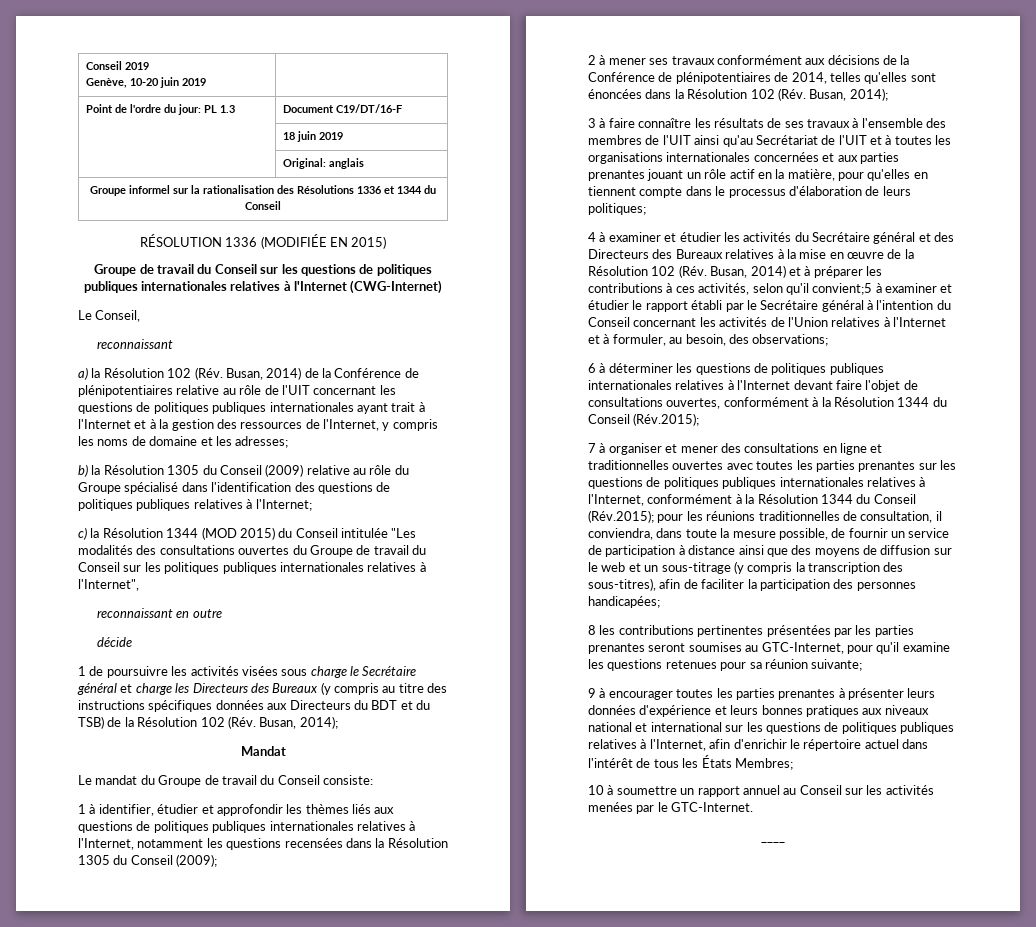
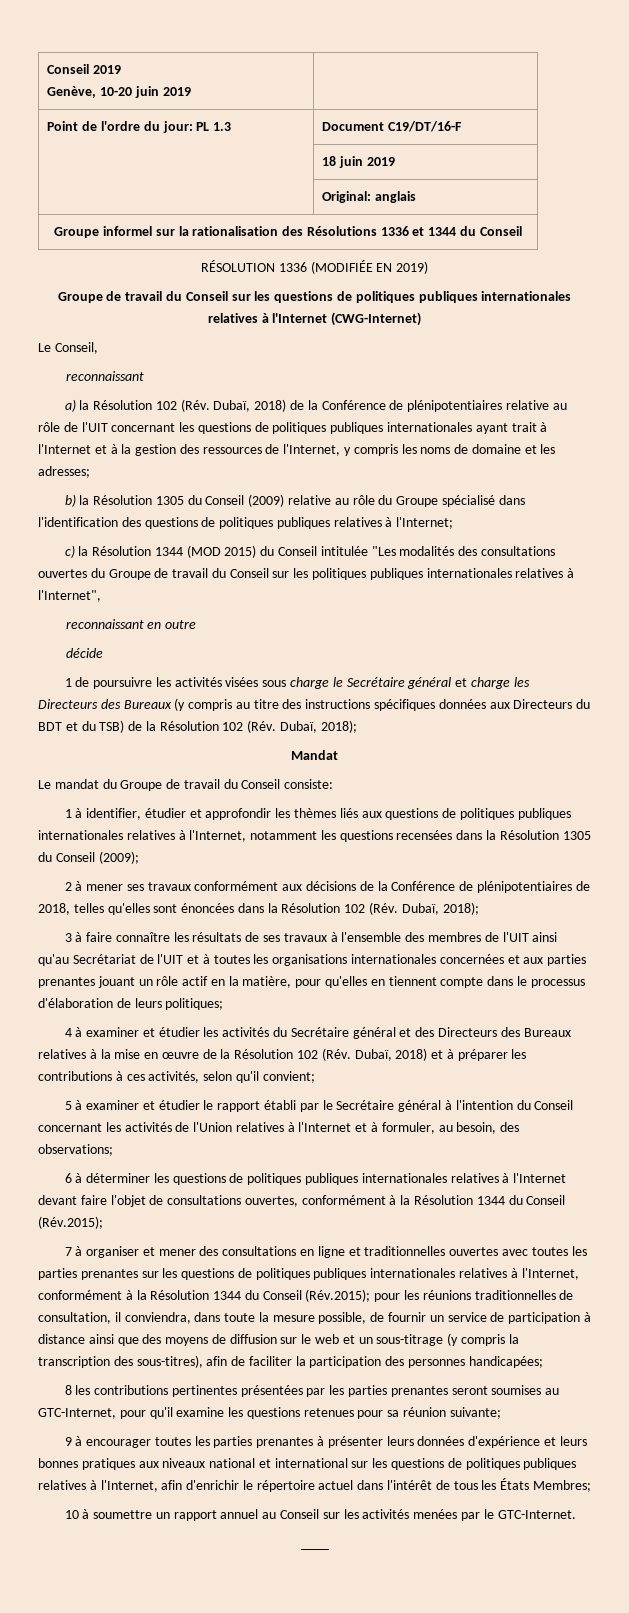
[351,236,387,249] 2015) -> [396,261,429,274] 2019)
[225,367,302,380] Busan, 2014) -> [213,399,287,412] Dubaï, 2018)
[259,716,338,729] Busan, 2014); -> [280,720,357,733] Dubaï, 2018);
[791,72,827,84] 2014, -> [38,903,70,915] 2018,
[809,88,888,101] Busan, 2014); -> [401,902,479,915] Dubaï, 2018);
[710,265,786,278] Busan, 2014) -> [354,1048,428,1061] Dubaï, 2018)
[812,283,873,295] convient;5 -> [262,1071,315,1083] [64,1101,72,1110] convient; // 5

